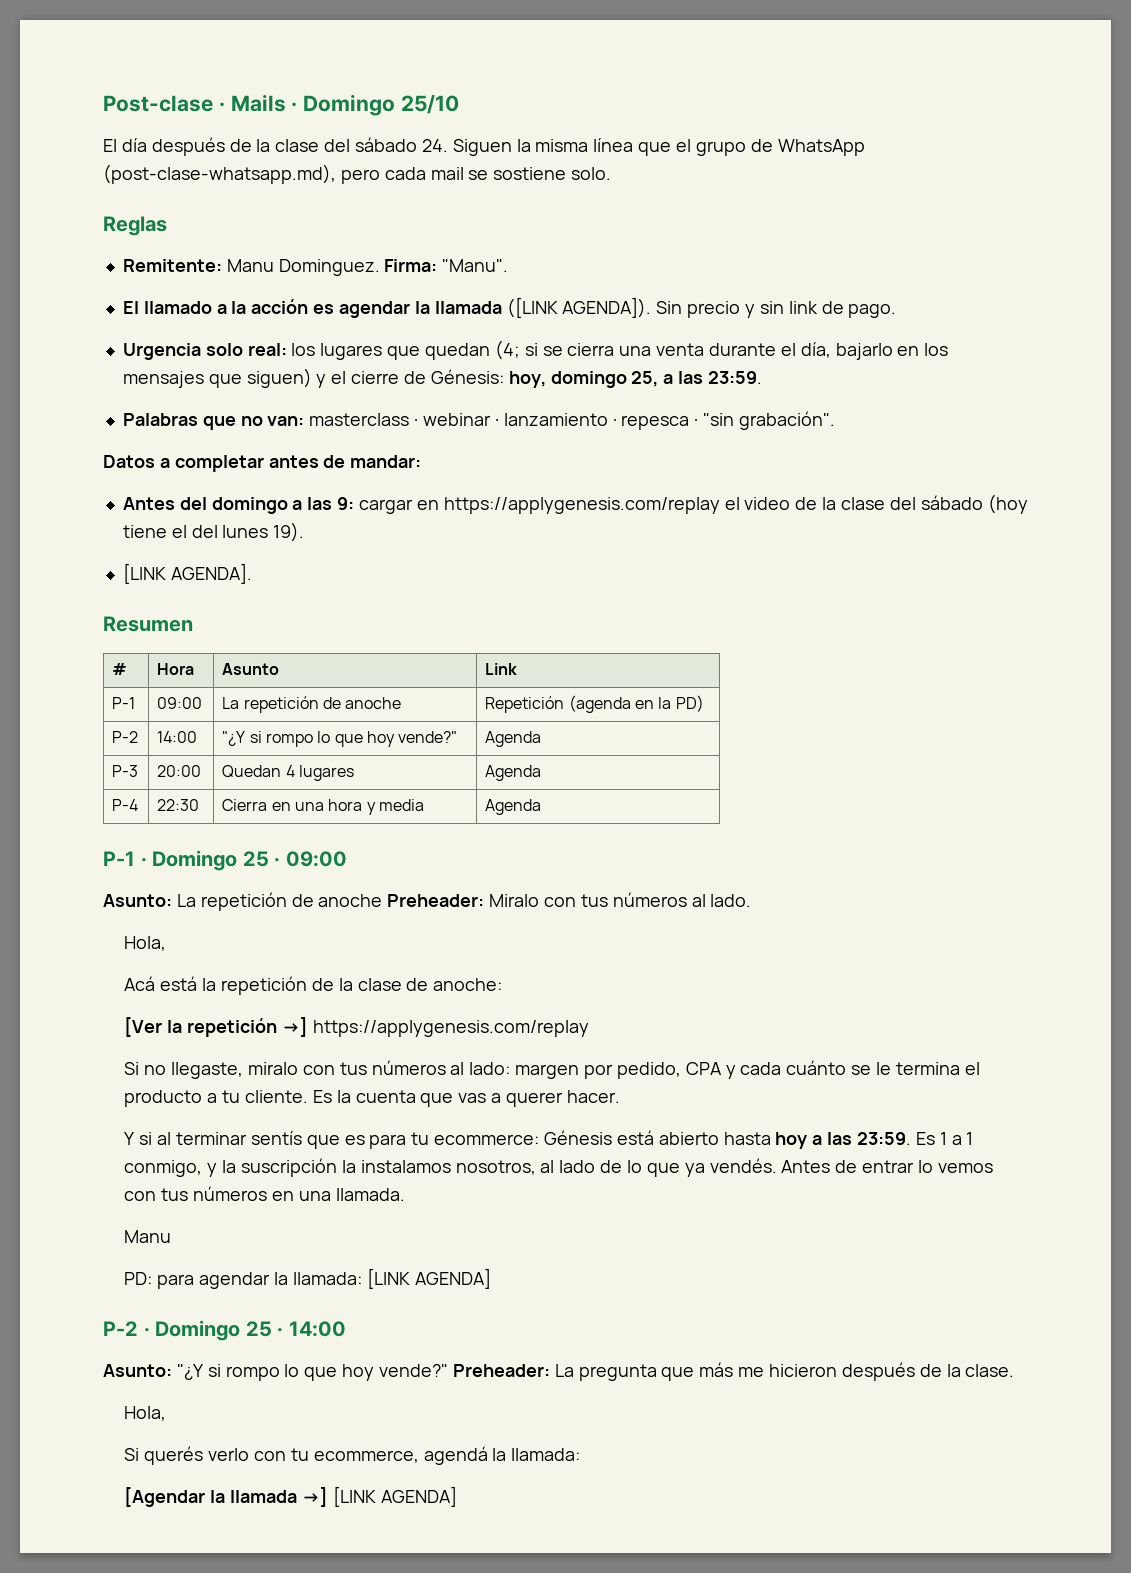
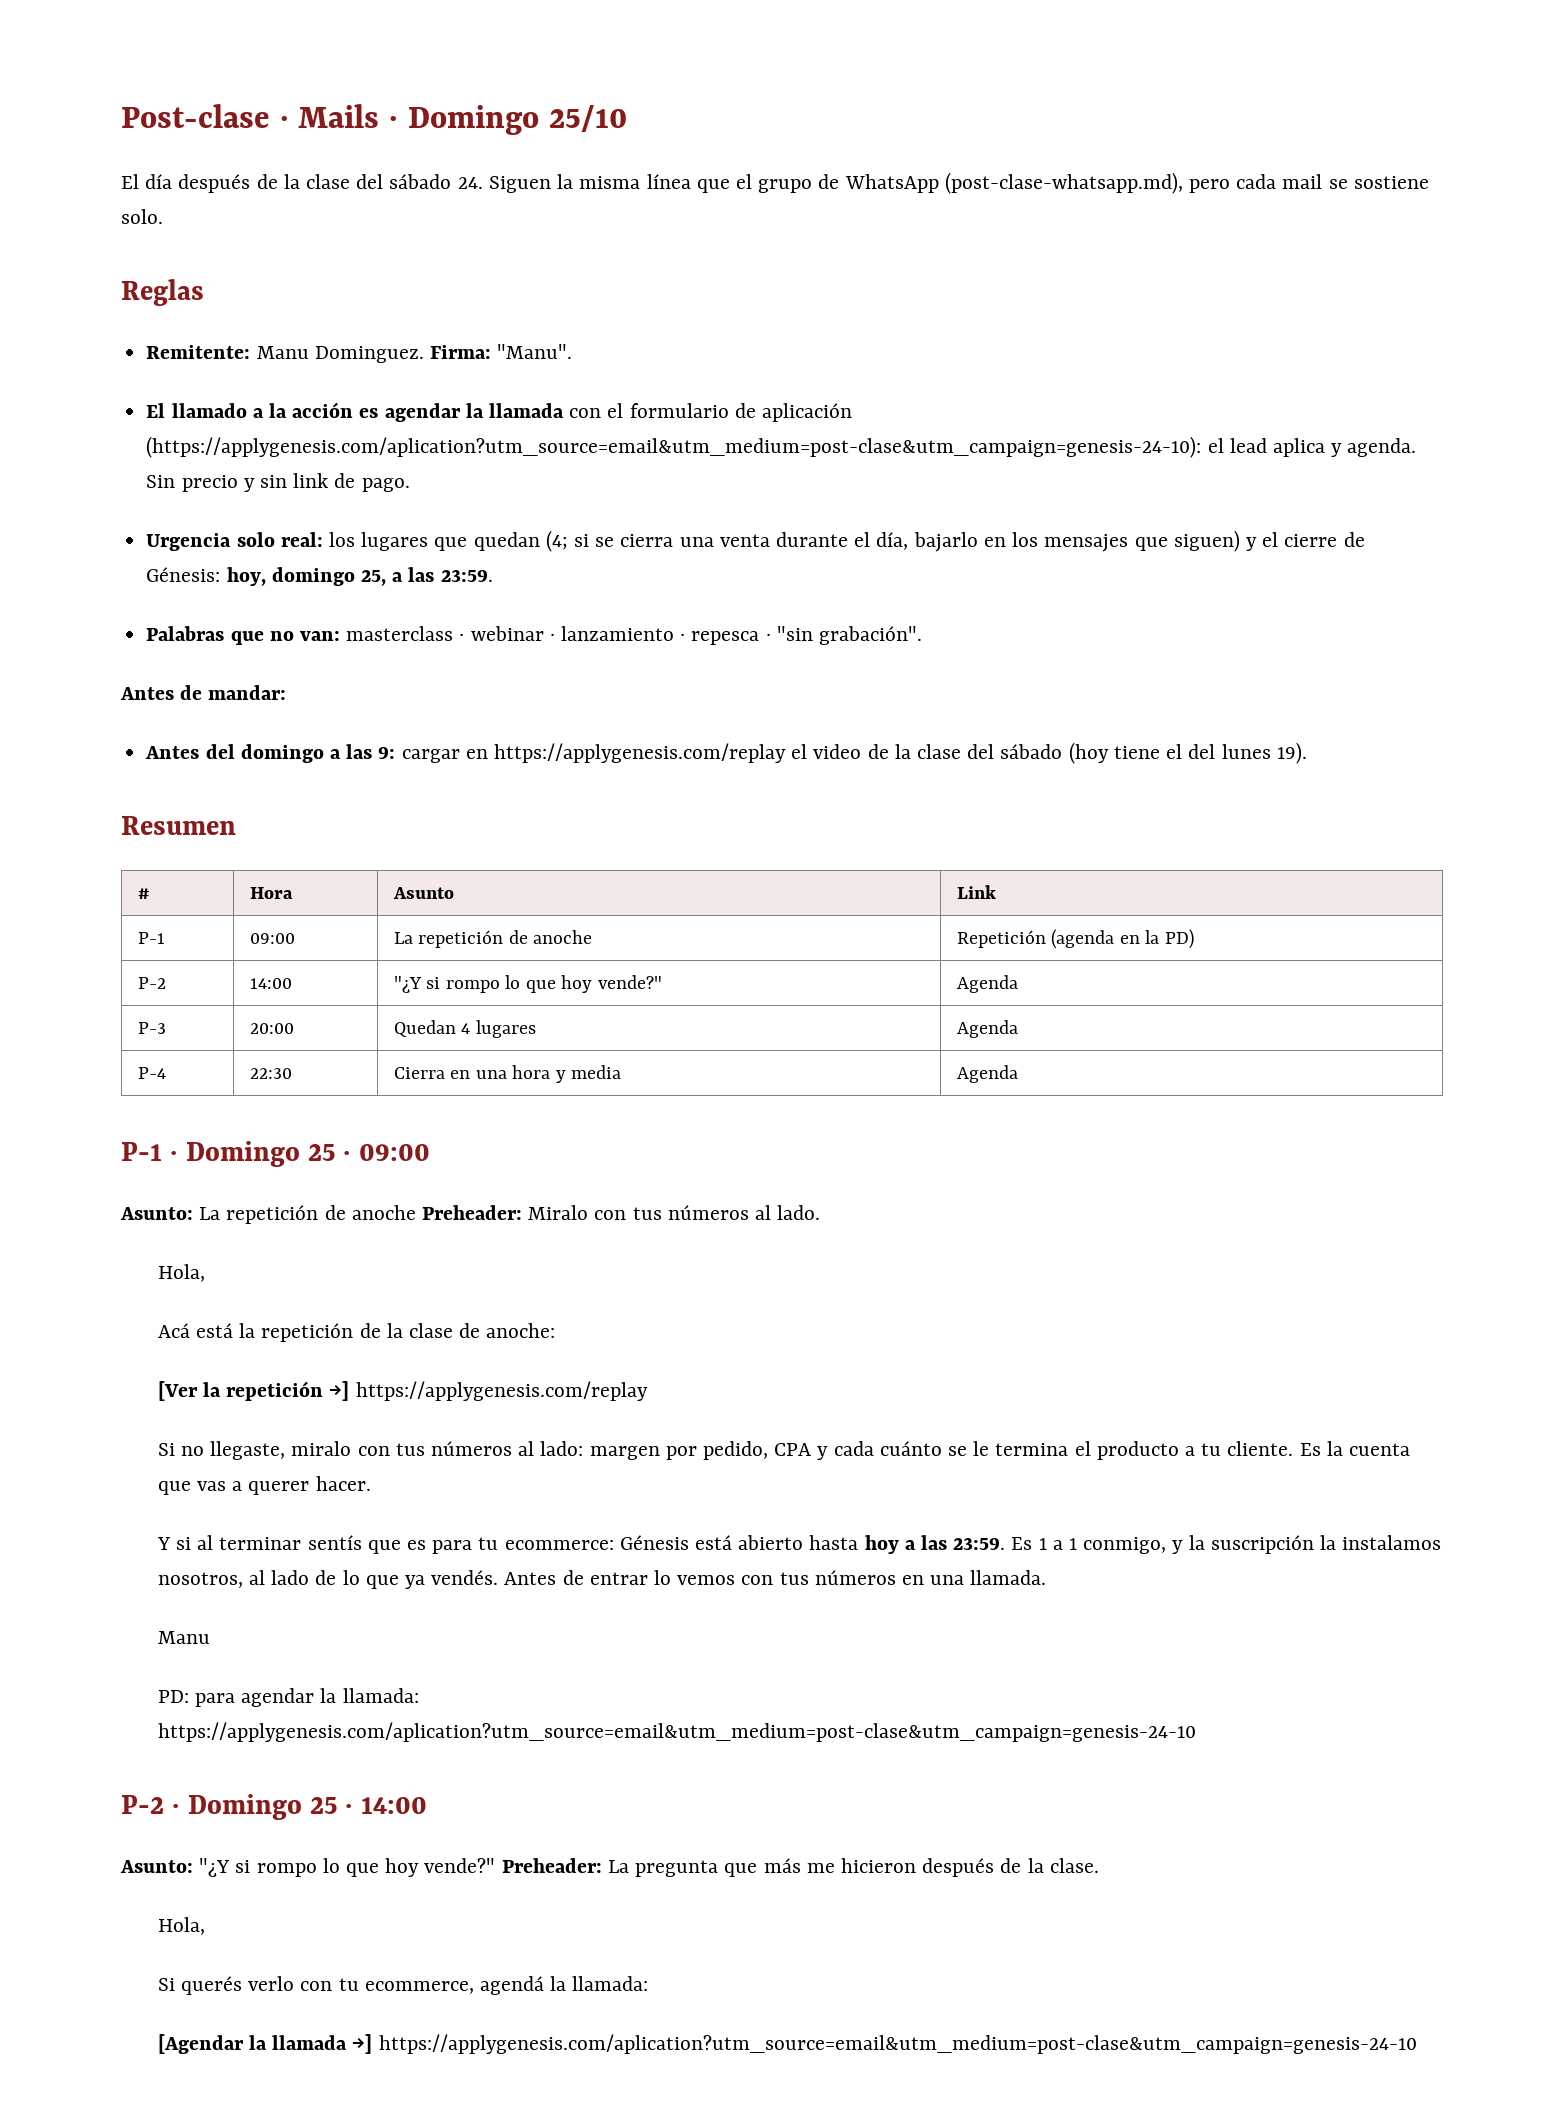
[506,297,652,318] ([LINK AGENDA]). -> [569,403,853,422] [146,436,1417,458] con el formulario de aplicación (https://applygenesis.com/aplication?utm_source=email&utm_medium=post-clase&utm_campaign=genesis-24-10): el lead aplica y agenda.
[103,455,319,472] Datos a completar antes -> [120,687,174,700] Antes
[122,563,252,584] // [LINK AGENDA]. -> (1307, 753) none
[366,1268,491,1289] [LINK AGENDA] -> [157,1722,1196,1742] https://applygenesis.com/aplication?utm_source=email&utm_medium=post-clase&utm_campaign=genesis-24-10
[332,1486,457,1507] [LINK AGENDA] -> [378,2034,1417,2054] https://applygenesis.com/aplication?utm_source=email&utm_medium=post-clase&utm_campaign=genesis-24-10

